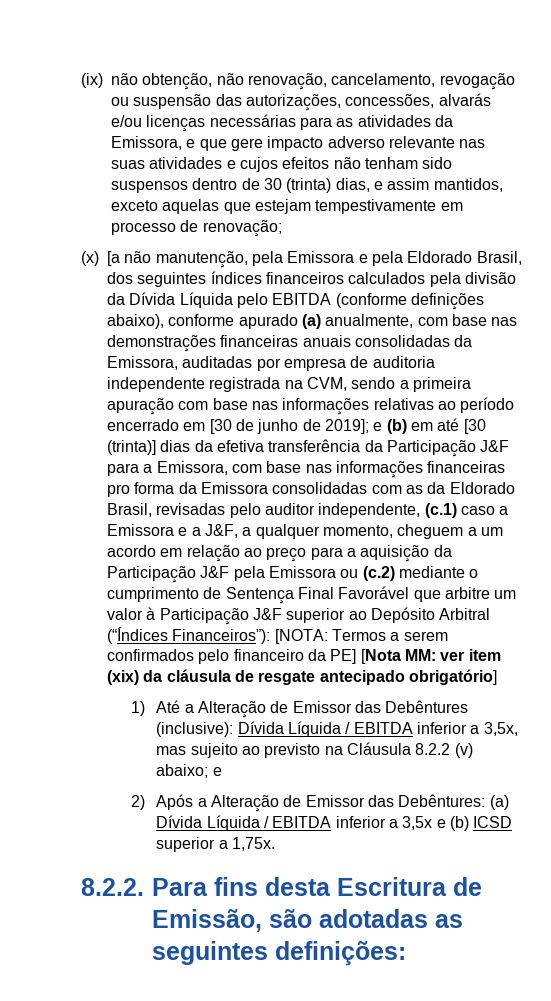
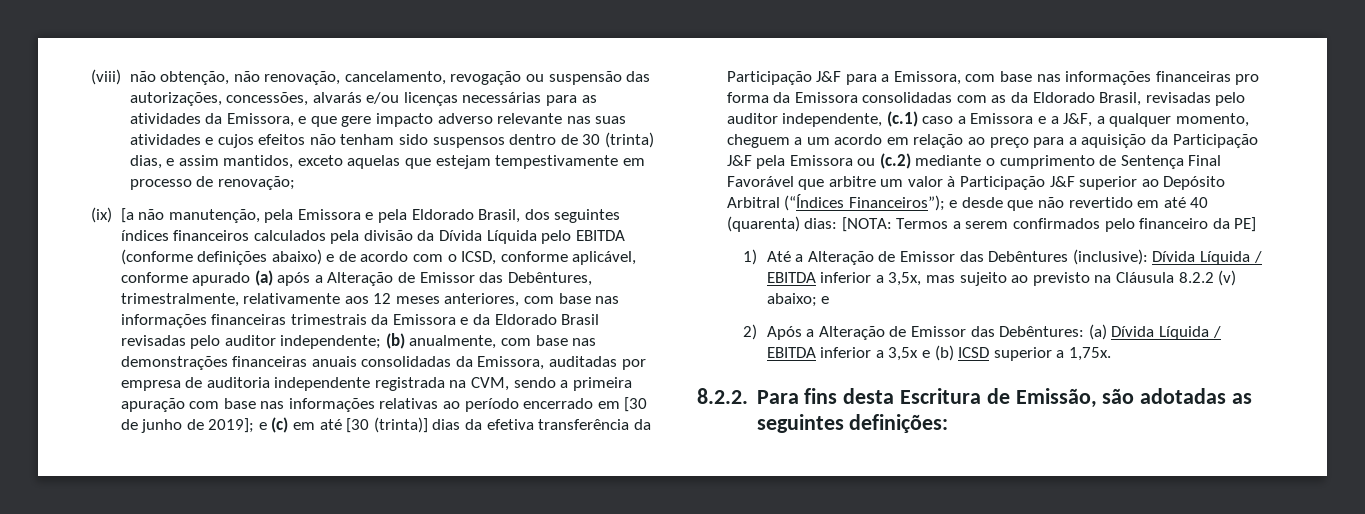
[81,73,103,88] (ix) -> [91,69,121,85] (viii)
[81,251,99,266] (x) -> [91,207,112,223] (ix)
[107,314,321,329] abaixo), conforme apurado (a) -> [271,249,637,265] [120,270,592,286] [120,293,620,307] [120,314,600,328] [120,333,405,349] abaixo) e de acordo com o ICSD, conforme aplicável, conforme apurado (a) após a Alteração de Emissor das Debêntures, trimestralmente, relativamente aos 12 meses anteriores, com base nas informações financeiras trimestrais da Emissora e da Eldorado Brasil revisadas pelo auditor independente; (b)
[386,419,407,434] (b) -> [271,417,289,433] (c)
[172,629,271,644] Financeiros”): -> [848,195,1209,211] [726,216,838,232] Financeiros”); e desde que não revertido em até 40 (quarenta) dias:
[360,649,501,664] [107,669,497,685] [Nota MM: ver item (xix) da cláusula de resgate antecipado obrigatório] -> (1257, 224) none

